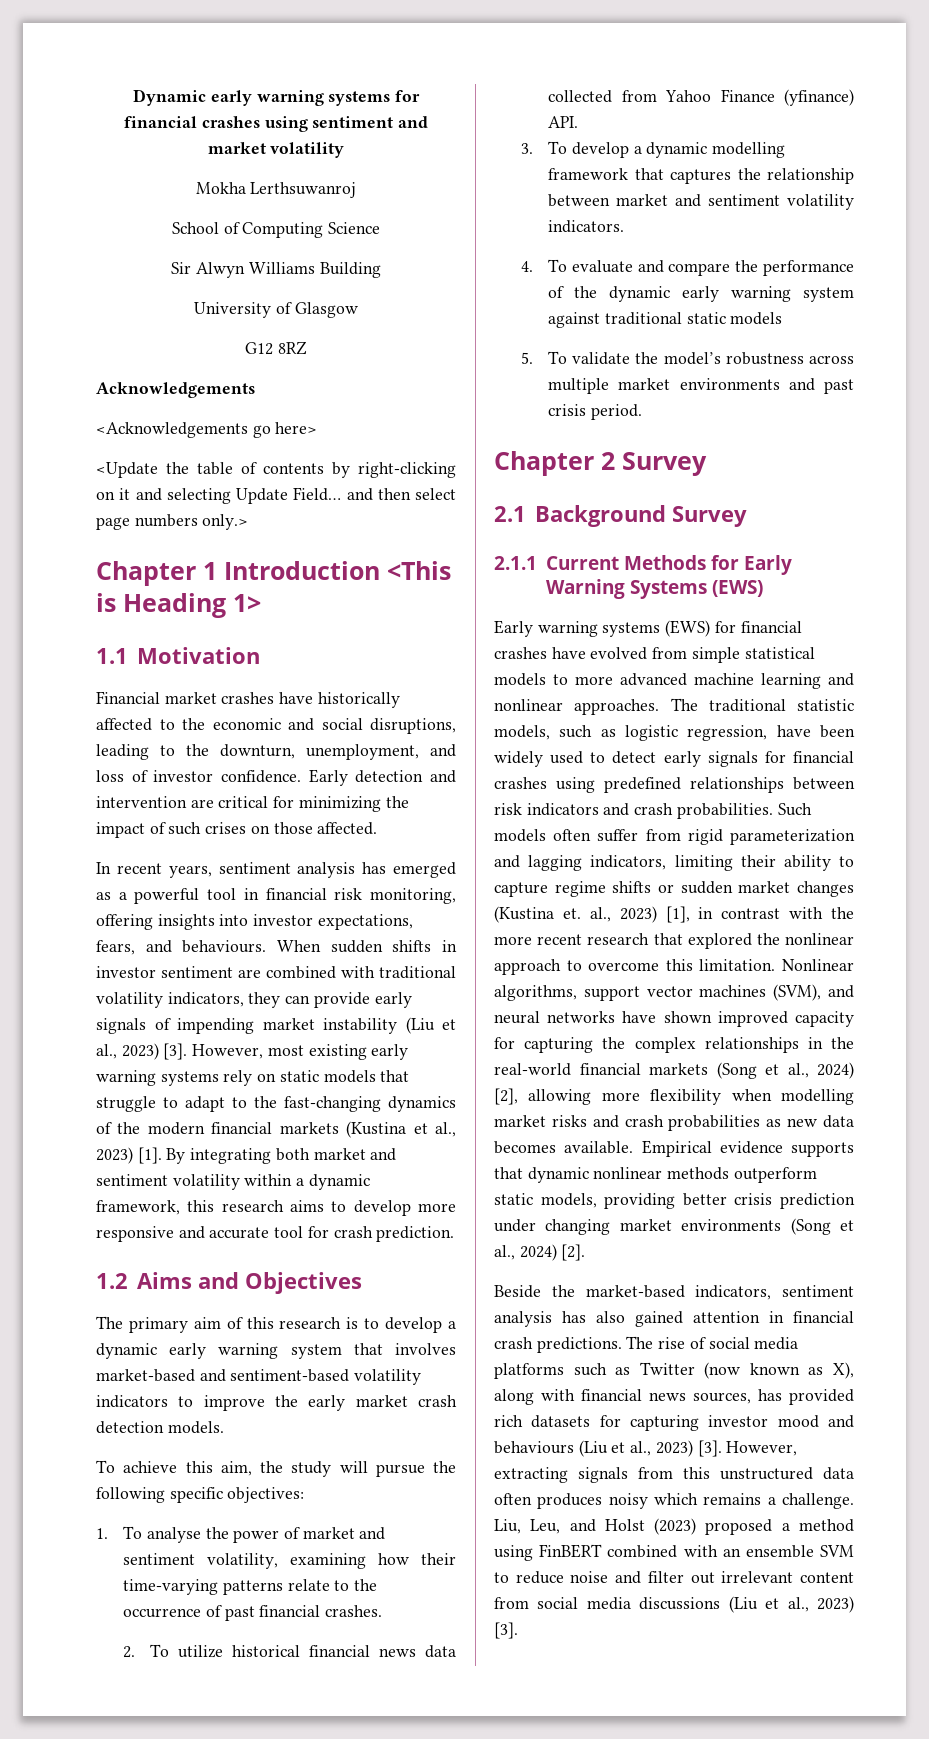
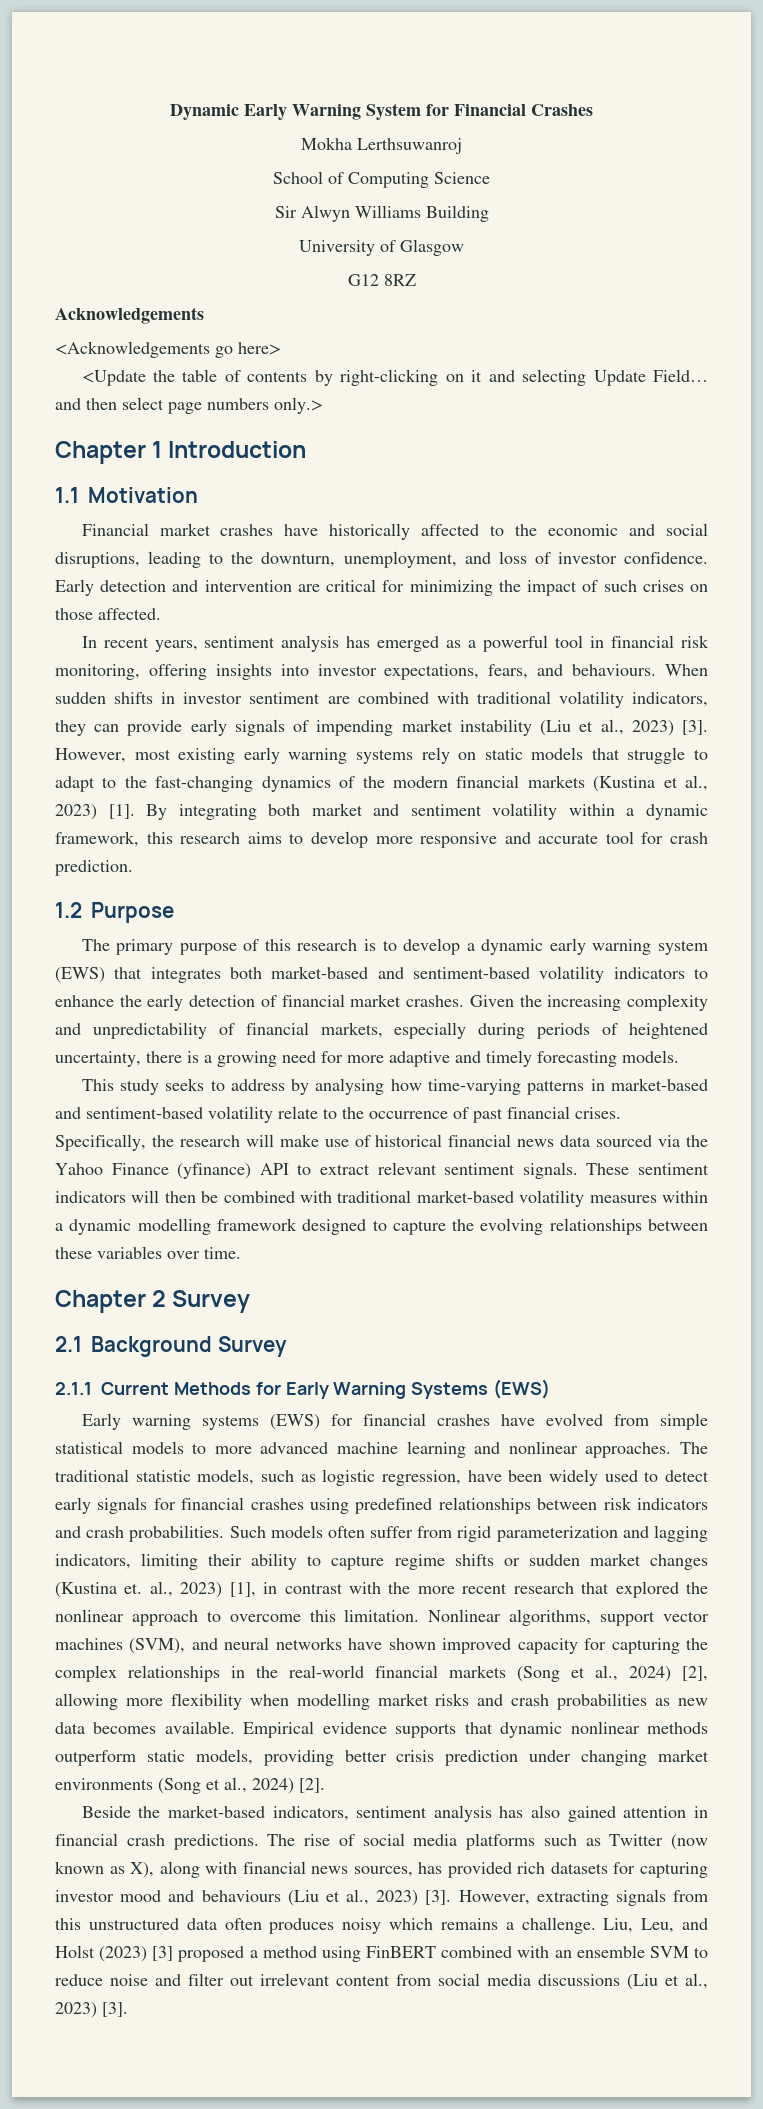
[210,90,420,106] [124,116,428,132] [207,142,345,158] early warning systems for financial crashes using sentiment and market volatility -> [244,103,593,120] Early Warning System for Financial Crashes
[387,561,451,580] [96,593,261,618] <This is Heading 1> -> (307, 449) none
[136,1272,362,1294] Aims and Objectives -> [91,902,174,923] Purpose
[193,1317,221,1329] aim -> [179,943,237,955] purpose
[353,1343,456,1355] that involves -> [55,967,262,983] (EWS) that integrates both
[203,1395,265,1411] improve -> [55,995,114,1007] enhance
[355,1395,457,1407] [96,1421,224,1434] [96,1460,456,1477] [96,1487,305,1503] [96,1526,386,1543] [123,1553,457,1569] [123,1579,283,1595] market crash detection models. // To achieve this aim, the study will pursue the following specific objectives: // 1. To analyse the power of market and sentiment volatility, examining how their time-varying patterns -> [189,994,709,1011] [55,1022,709,1039] [55,1050,679,1067] [81,1078,709,1095] [55,1106,273,1123] detection of financial market crashes. Given the increasing complexity and unpredictability of financial markets, especially during periods of heightened uncertainty, there is a growing need for more adaptive and timely forecasting models. // This study seeks to address by analysing how time-varying patterns in market-based and sentiment-based volatility
[324,1605,382,1617] [123,1644,456,1658] [548,89,854,106] [548,116,579,128] [521,141,786,158] [548,168,854,184] [548,194,854,210] [548,220,625,233] [521,259,854,276] [548,286,854,302] [548,312,783,328] [521,351,854,365] [548,378,854,394] [548,404,642,420] crashes. // 2. To utilize historical financial news data collected from Yahoo Finance (yfinance) API. // 3. To develop a dynamic modelling framework that captures the relationship between market and sentiment volatility indicators. // 4. To evaluate and compare the performance of the dynamic early warning system against traditional static models // 5. To validate the model’s robustness across multiple market environments and past crisis period. -> [575,1107,621,1119] [55,1134,708,1151] [55,1162,710,1179] [55,1190,708,1207] [55,1218,708,1235] [55,1246,241,1259] crises. Specifically, the research will make use of historical financial news data sourced via the Yahoo Finance (yfinance) API to extract relevant sentiment signals. These sentiment indicators will then be combined with traditional market-based volatility measures within a dynamic modelling framework designed to capture the evolving relationships between these variables over time.
(697, 1526) none -> [152,1946,174,1961] [3]

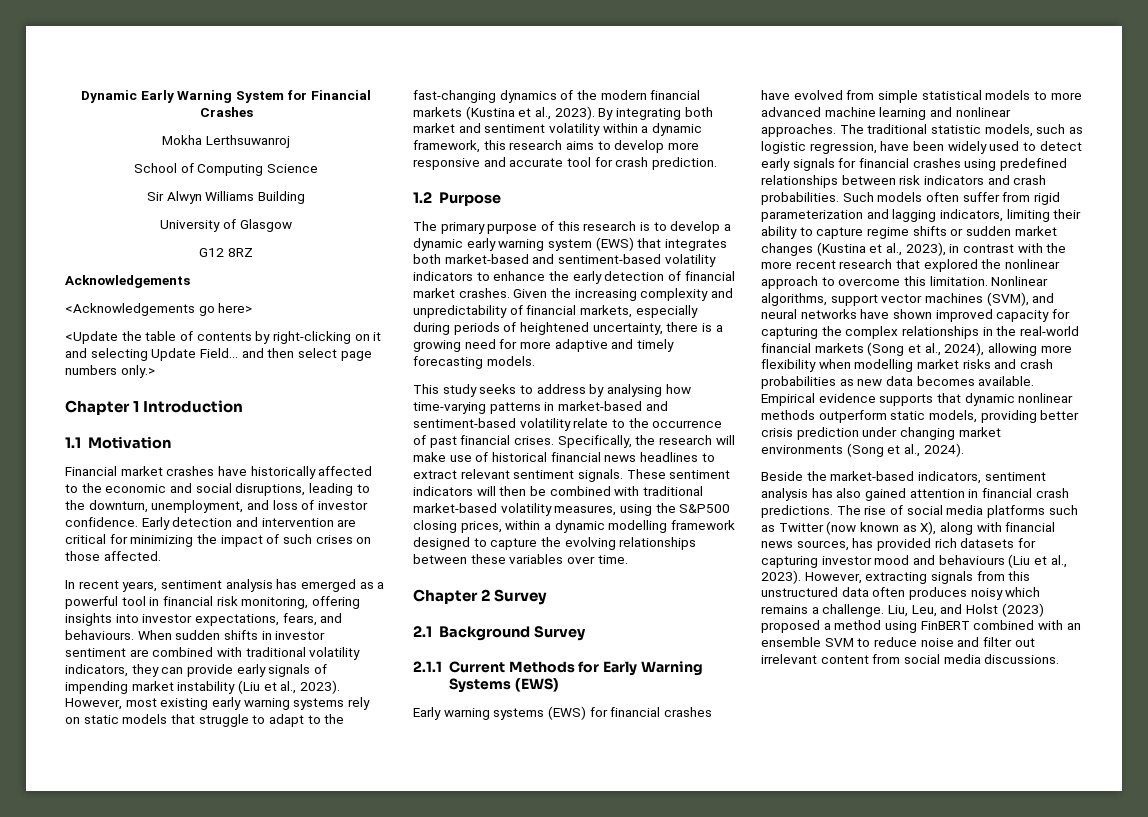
[631,720,709,736] 2023) [3]. -> [299,680,340,694] 2023).
[55,804,135,820] 2023) [1]. -> [554,106,595,120] 2023).
[560,1135,708,1147] [55,1163,289,1179] data sourced via the Yahoo Finance (yfinance) API -> [639,452,698,462] headlines
[589,1195,657,1203] measures -> [554,503,731,516] [413,520,502,533] measures, using the S&P500 closing prices,
[124,1581,256,1598] et. al., 2023) [1], -> [869,242,946,256] et al., 2023),
[629,1666,708,1682] 2024) [2], -> [944,342,985,356] 2024),
[252,1778,325,1794] 2024) [2]. -> [923,443,964,457] 2024).
[376,1890,452,1906] 2023) [3]. -> [761,570,801,584] 2023).
[152,1946,174,1961] [3] -> (1044, 610) none
[538,1973,708,1990] [55,2002,128,2018] discussions (Liu et al., 2023) [3]. -> [984,654,1060,664] discussions.

